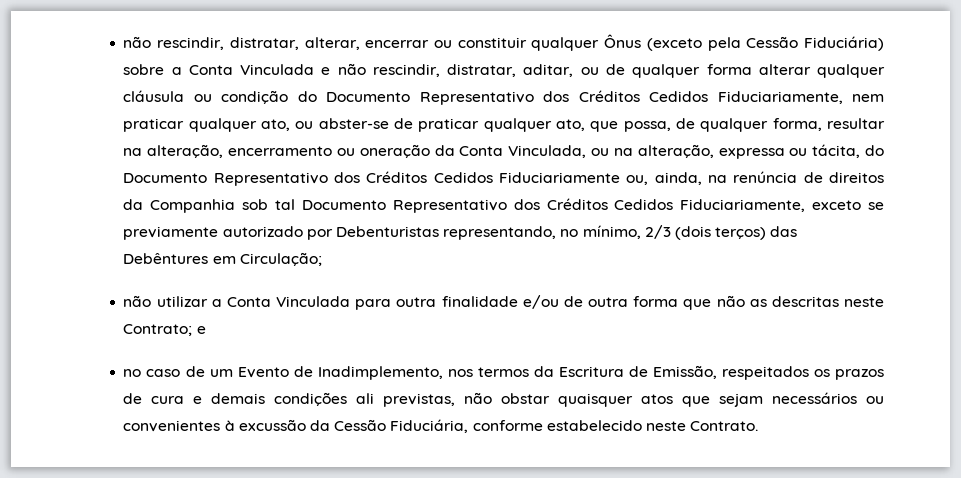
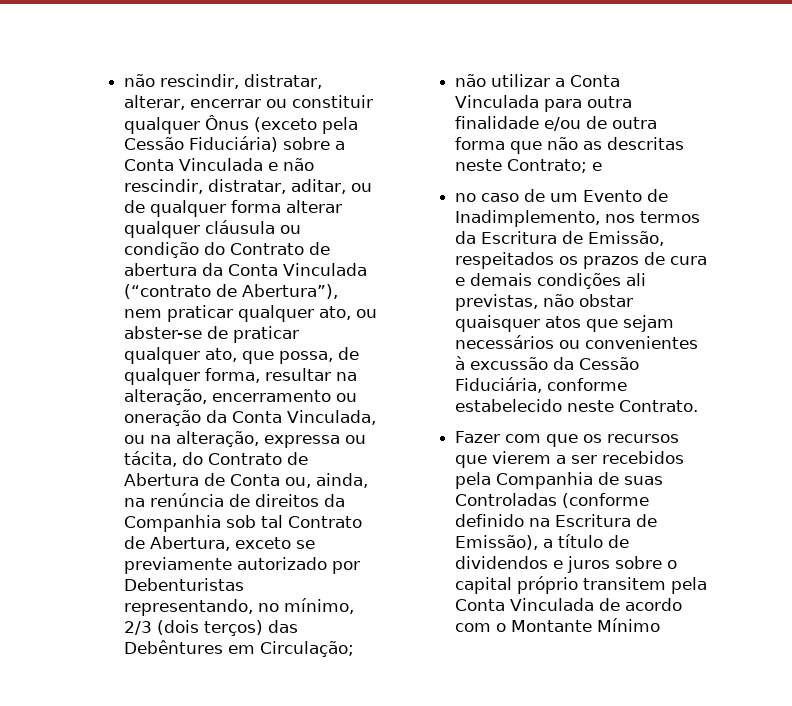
[326,90,843,105] Documento Representativo dos Créditos Cedidos Fiduciariamente, -> [229,242,330,255] [123,263,367,276] [123,284,338,299] Contrato de abertura da Conta Vinculada (“contrato de Abertura”),
[123,171,621,186] Documento Representativo dos Créditos Cedidos Fiduciariamente -> [207,452,308,465] [123,473,280,486] Contrato de Abertura de Conta
[301,198,806,213] Documento Representativo dos Créditos Cedidos Fiduciariamente, -> [287,516,362,528] [123,536,230,551] Contrato de Abertura,
(759, 426) none -> [454,431,680,447] [454,451,684,468] [454,472,663,489] [454,493,649,508] [454,514,657,527] [454,534,629,550] [454,556,677,573] [454,576,707,594] [454,598,682,611] [454,618,660,632] // Fazer com que os recursos que vierem a ser recebidos pela Companhia de suas Controladas (conforme definido na Escritura de Emissão), a título de dividendos e juros sobre o capital próprio transitem pela Conta Vinculada de acordo com o Montante Mínimo

